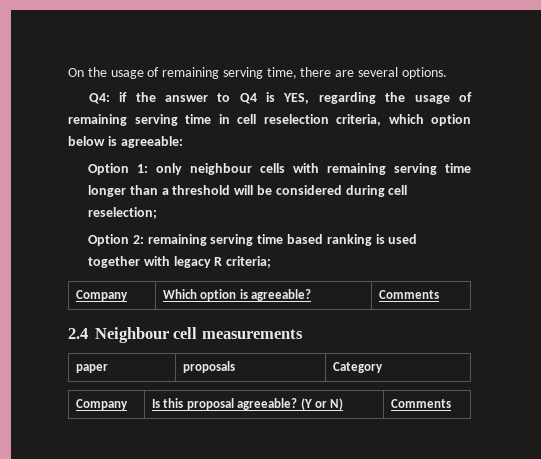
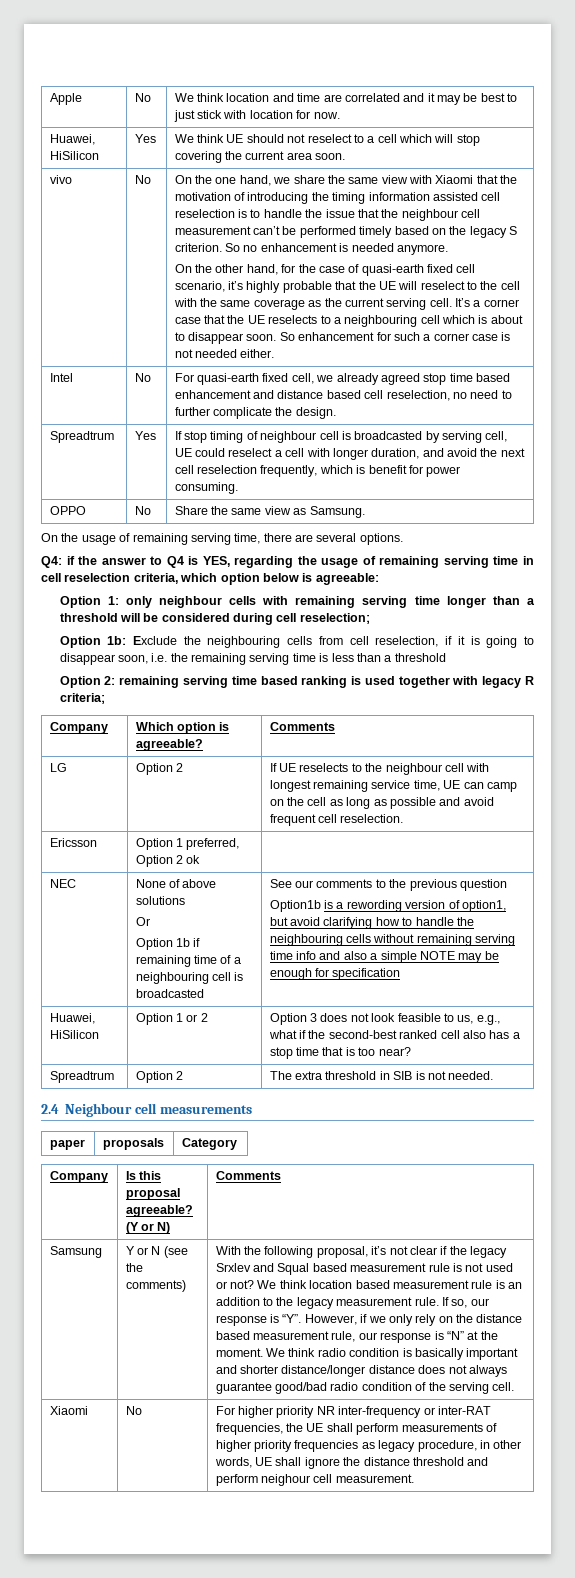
(68, 72) none -> [49,93,82,105] [134,93,151,102] [174,93,518,105] [173,110,340,122] [49,134,95,145] [49,151,99,160] [134,134,156,143] [174,134,480,146] [174,151,346,163] [49,175,72,184] [134,175,151,184] [174,175,518,186] [174,192,501,204] [174,209,481,221] [174,226,518,238] [174,243,448,255] [174,264,476,276] [174,281,520,293] [173,298,519,310] [174,315,523,327] [174,332,511,344] [174,349,275,358] [49,373,73,382] [134,373,151,382] [174,373,511,385] [174,390,512,401] [174,407,336,419] [49,431,114,443] [134,431,156,440] [174,431,508,443] [174,448,525,460] [174,465,461,477] [174,482,238,494] [49,506,86,515] [134,506,151,515] [174,506,365,518] Apple | No | We think location and time are correlated and it may be best to just stick with location for now. // Huawei, HiSilicon | Yes | We think UE should not reselect to a cell which will stop covering the current area soon. // vivo | No | On the one hand, we share the same view with Xiaomi that the motivation of introducing the timing information assisted cell reselection is to handle the issue that the neighbour cell measurement can’t be performed timely based on the legacy S criterion. So no enhancement is needed anymore. // On the other hand, for the case of quasi-earth fixed cell scenario, it’s highly probable that the UE will reselect to the cell with the same coverage as the current serving cell. It’s a corner case that the UE reselects to a neighbouring cell which is about to disappear soon. So enhancement for such a corner case is not needed either. // Intel | No | For quasi-earth fixed cell, we already agreed stop time based enhancement and distance based cell reselection, no need to further complicate the design. // Spreadtrum | Yes | If stop timing of neighbour cell is broadcasted by serving cell, UE could reselect a cell with longer duration, and avoid the next cell reselection frequently, which is benefit for power consuming. // OPPO | No | Share the same view as Samsung. //
(158, 213) none -> [59,636,534,648] [59,653,446,665] // Option 1b: Exclude the neighbouring cells from cell reselection, if it is going to disappear soon, i.e. the remaining serving time is less than a threshold
(440, 294) none -> [49,763,67,772] [135,763,184,775] [269,763,490,775] [269,780,517,792] [269,797,494,809] [269,814,404,826] [49,838,97,847] [135,838,240,850] [135,855,201,867] [49,879,76,888] [135,879,217,888] [135,896,185,905] [135,917,150,926] [135,938,201,950] [135,955,241,967] [135,972,244,984] [135,989,204,998] [269,879,507,891] [269,900,506,912] [269,917,474,929] [269,934,516,946] [269,951,499,963] [269,968,401,980] [49,1013,95,1024] [49,1030,99,1039] [135,1013,208,1025] [269,1013,500,1025] [268,1030,520,1039] [269,1047,411,1059] [49,1071,114,1083] [135,1071,184,1083] [269,1071,494,1080] // LG | Option 2 | If UE reselects to the neighbour cell with longest remaining service time, UE can camp on the cell as long as possible and avoid frequent cell reselection. // Ericsson | Option 1 preferred, Option 2 ok | // NEC | None of above solutions // Or // Option 1b if remaining time of a neighbouring cell is broadcasted | See our comments to the previous question // Option1b is a rewording version of option1, but avoid clarifying how to handle the neighbouring cells without remaining serving time info and also a simple NOTE may be enough for specification // Huawei, HiSilicon | Option 1 or 2 | Option 3 does not look feasible to us, e.g., what if the second-best ranked cell also has a stop time that is too near? // Spreadtrum | Option 2 | The extra threshold in SIB is not needed.
(452, 403) none -> [49,1246,102,1258] [125,1246,188,1258] [125,1263,143,1272] [125,1280,186,1292] [215,1246,508,1258] [215,1263,513,1275] [215,1280,523,1289] [215,1297,489,1309] [215,1314,523,1326] [215,1331,498,1343] [215,1348,519,1360] [215,1365,507,1377] [215,1382,515,1394] [49,1406,88,1415] [125,1406,142,1415] [215,1406,491,1418] [215,1423,497,1435] [215,1440,522,1452] [214,1457,489,1469] [215,1474,414,1486] // Samsung | Y or N (see the comments) | With the following proposal, it’s not clear if the legacy Srxlev and Squal based measurement rule is not used or not? We think location based measurement rule is an addition to the legacy measurement rule. If so, our response is “Y”. However, if we only rely on the distance based measurement rule, our response is “N” at the moment. We think radio condition is basically important and shorter distance/longer distance does not always guarantee good/bad radio condition of the serving cell. // Xiaomi | No | For higher priority NR inter-frequency or inter-RAT frequencies, the UE shall perform measurements of higher priority frequencies as legacy procedure, in other words, UE shall ignore the distance threshold and perform neighour cell measurement.

